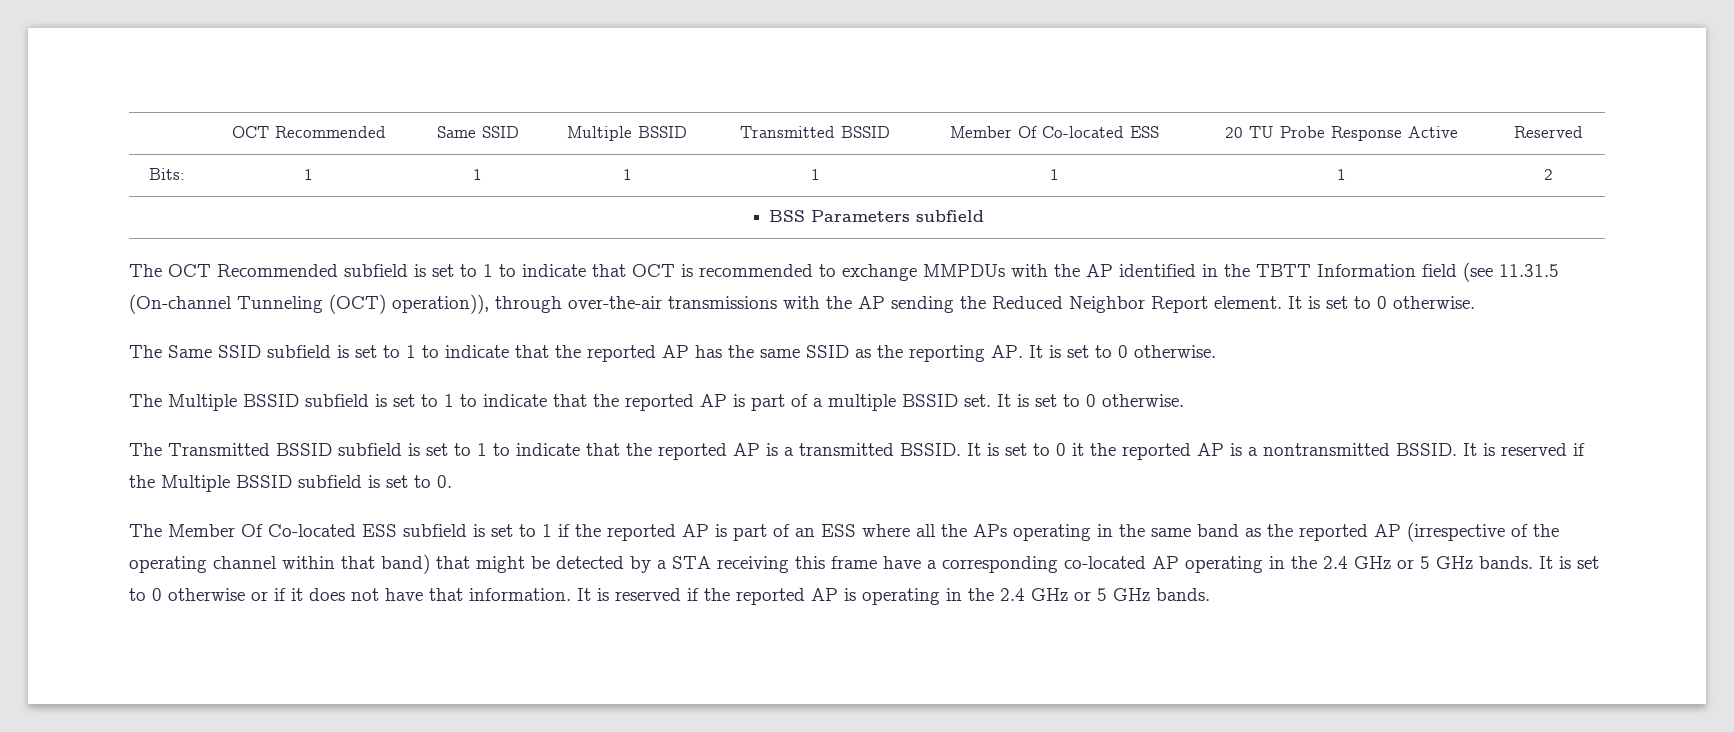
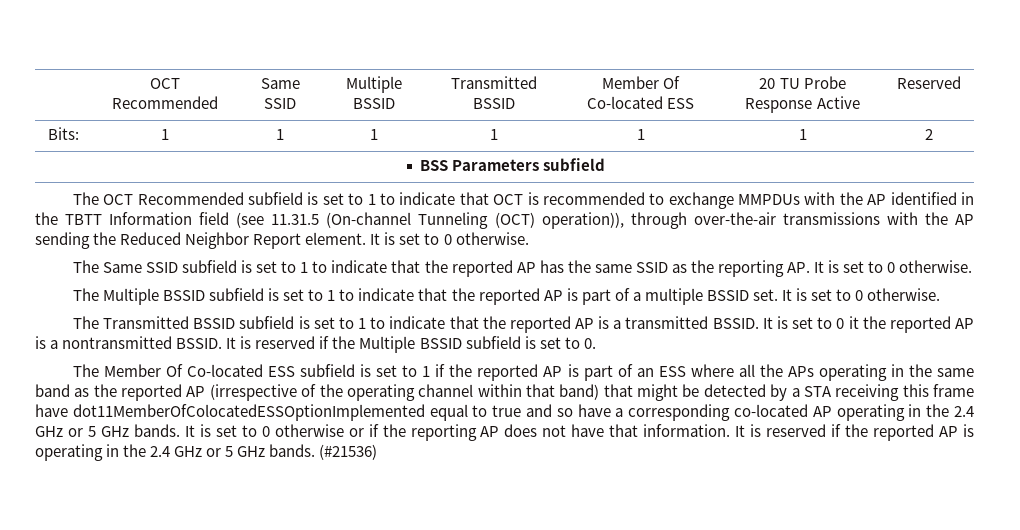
(921, 562) none -> [72,404,611,421] dot11MemberOfColocatedESSOptionImplemented equal to true and so have
[291,588,303,601] it -> [382,424,500,441] the reporting AP
(1210, 594) none -> [319,444,378,460] (#21536)

